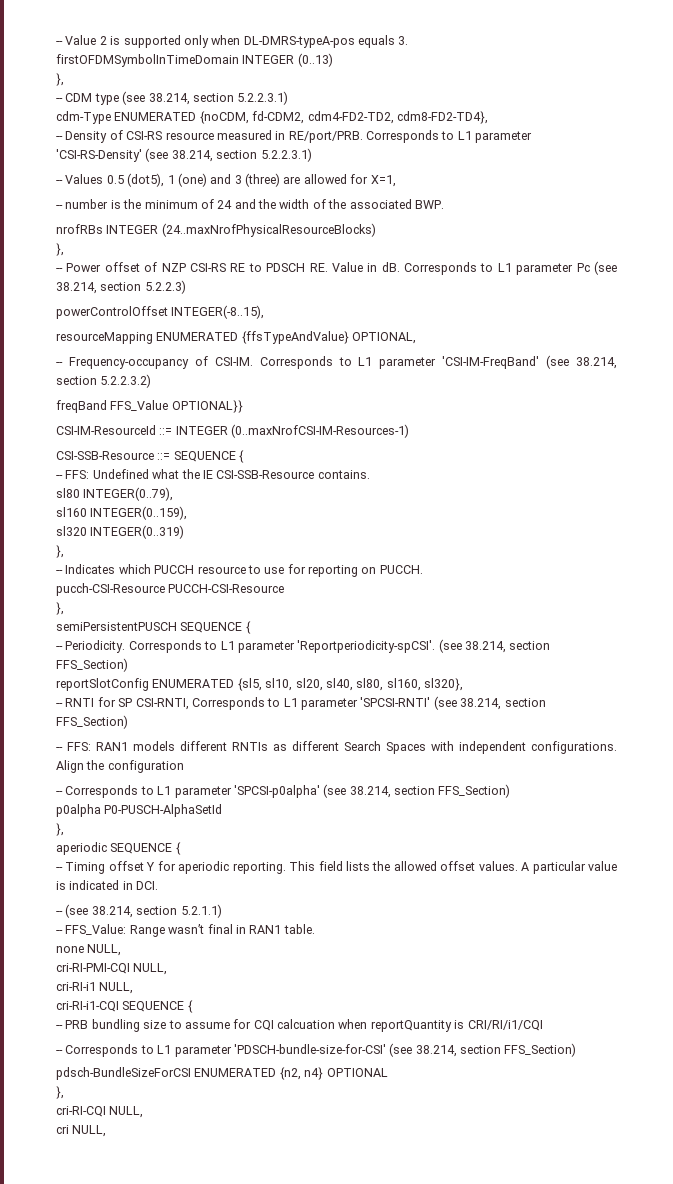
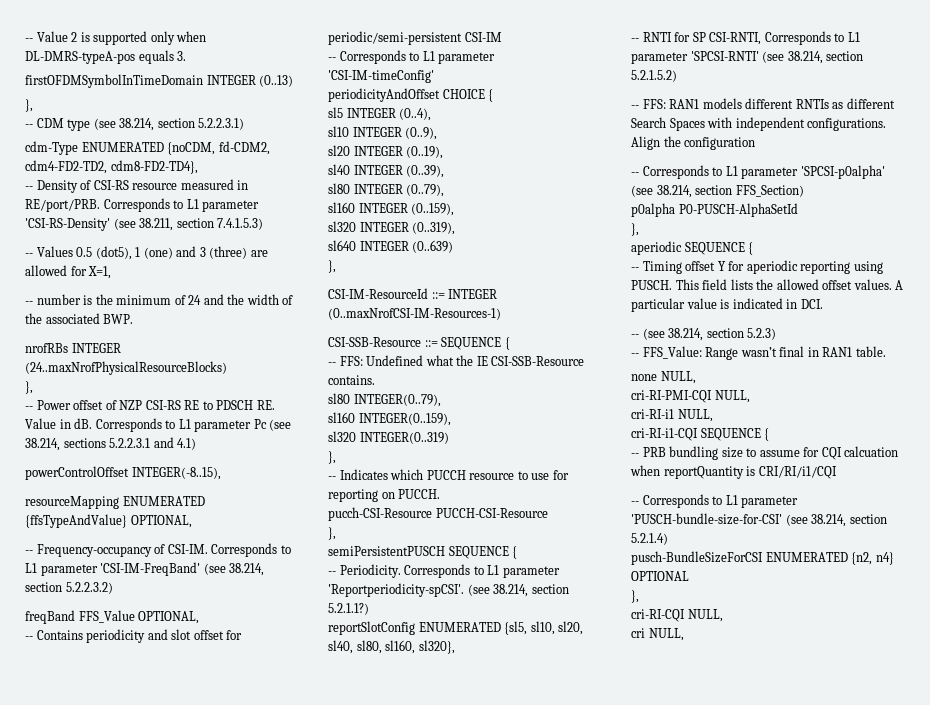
[171,148,312,162] 38.214, section 5.2.2.3.1) -> [139,218,264,231] 38.211, section 7.4.1.5.3)
[100,280,186,294] section 5.2.2.3) -> [63,437,197,450] sections 5.2.2.3.1 and 4.1)
[171,400,243,413] OPTIONAL}} -> [138,611,200,624] [25,629,243,643] [328,31,502,45] [328,50,496,64] [328,70,434,83] [328,88,494,102] [328,107,432,121] [328,126,438,140] [328,145,444,159] [328,164,445,178] [328,183,445,197] [328,202,455,216] [328,221,456,235] [328,240,454,253] [328,260,336,273] OPTIONAL, // -- Contains periodicity and slot offset for periodic/semi-persistent CSI-IM // -- Corresponds to L1 parameter 'CSI-IM-timeConfig' // periodicityAndOffset CHOICE { // sl5 INTEGER (0..4), // sl10 INTEGER (0..9), // sl20 INTEGER (0..19), // sl40 INTEGER (0..39), // sl80 INTEGER (0..79), // sl160 INTEGER (0..159), // sl320 INTEGER (0..319), // sl640 INTEGER (0..639) // },
[56,658,128,672] FFS_Section) -> [328,603,369,615] 5.2.1.1?)
[56,715,128,729] FFS_Section) -> [631,70,677,82] 5.2.1.5.2)
[232,862,286,874] reporting. -> [800,261,883,274] [631,280,672,290] reporting using PUSCH.
[180,904,222,918] 5.2.1.1) -> [747,328,777,340] 5.2.3)
[233,1043,577,1057] [56,1067,191,1080] 'PDSCH-bundle-size-for-CSI' (see 38.214, section FFS_Section) // pdsch-BundleSizeForCSI -> [631,513,887,527] [631,533,668,545] [631,551,763,565] 'PUSCH-bundle-size-for-CSI' (see 38.214, section 5.2.1.4) // pusch-BundleSizeForCSI

